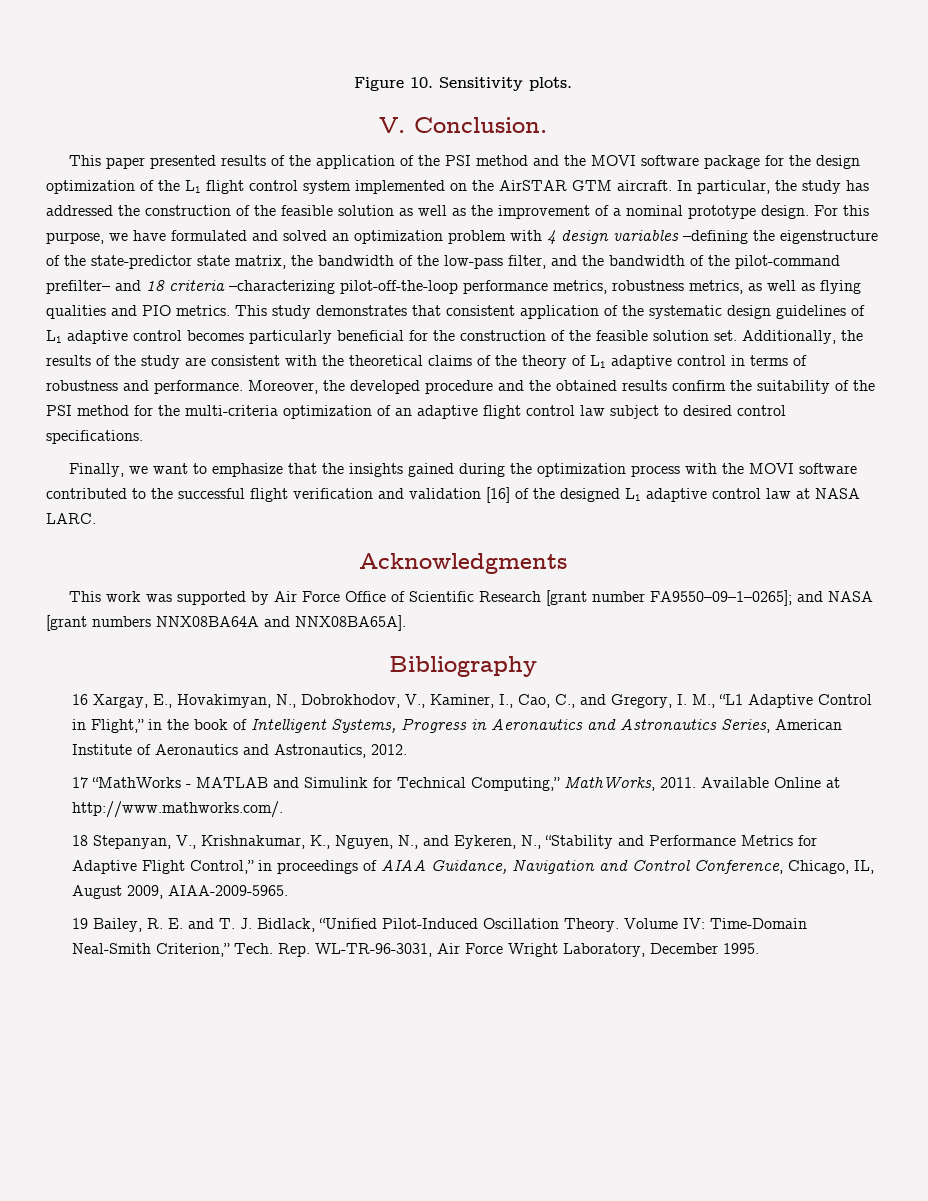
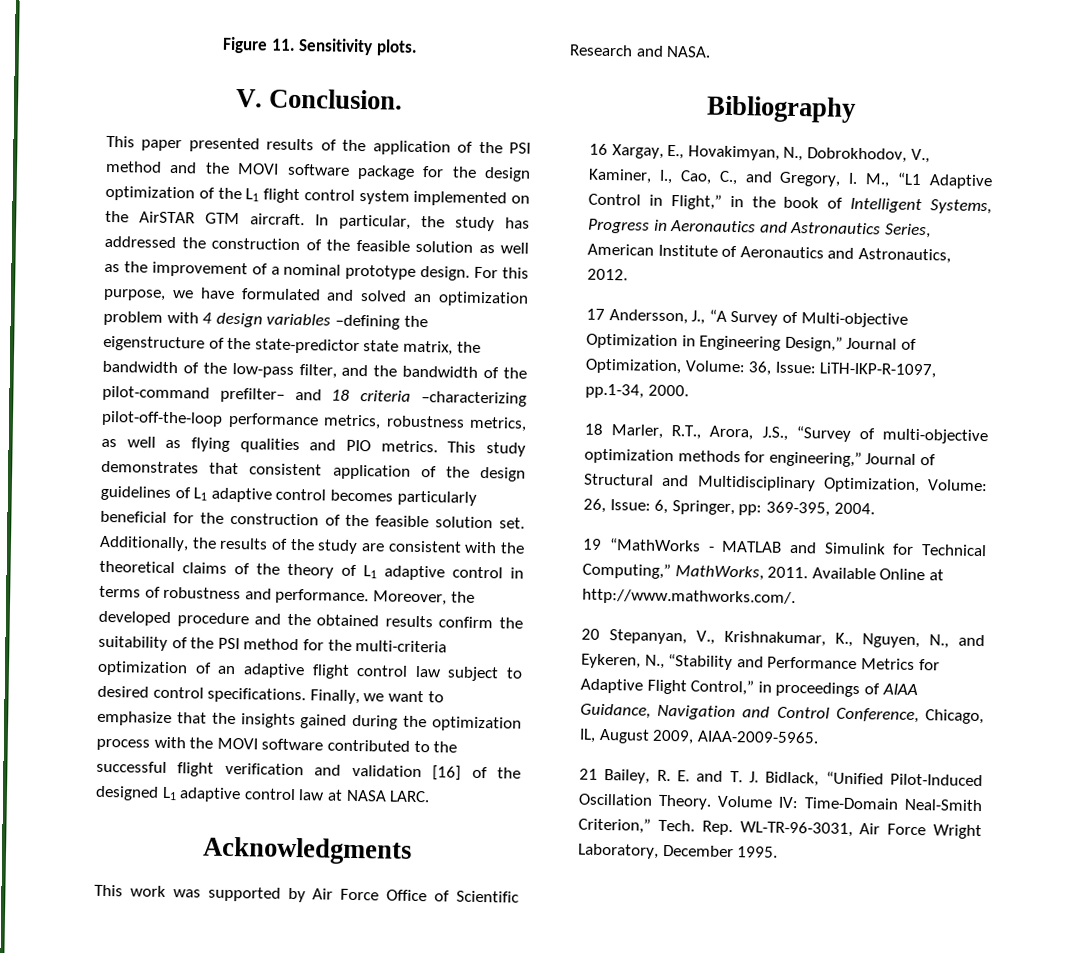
[410,77,433,88] 10. -> [270,38,296,51] 11.
[649,305,722,319] systematic -> (470, 472) none
(143, 437) // -> (307, 695) none
[546,590,874,606] [46,615,406,631] [grant number FA9550–09–1–0265]; and NASA [grant numbers NNX08BA64A and NNX08BA65A]. -> [635,45,712,58] and NASA.
(88, 782) none -> [608,309,908,328] [586,333,918,352] [585,358,937,379] [585,383,689,399] [584,423,989,445] [584,448,937,468] [584,473,988,494] [583,498,875,517] [582,538,603,550] Andersson, J., “A Survey of Multi-objective Optimization in Engineering Design,” Journal of Optimization, Volume: 36, Issue: LiTH-IKP-R-1097, pp.1-34, 2000. // 18 Marler, R.T., Arora, J.S., “Survey of multi-objective optimization methods for engineering,” Journal of Structural and Multidisciplinary Optimization, Volume: 26, Issue: 6, Springer, pp: 369-395, 2004. // 19
[71,835,88,846] 18 -> [581,628,601,640] 20
[71,918,88,929] 19 -> [579,768,599,780] 21

